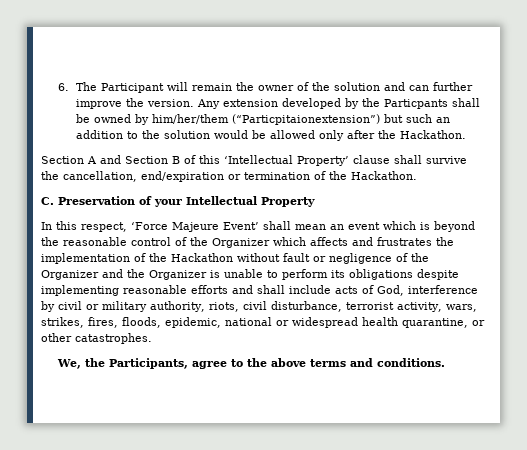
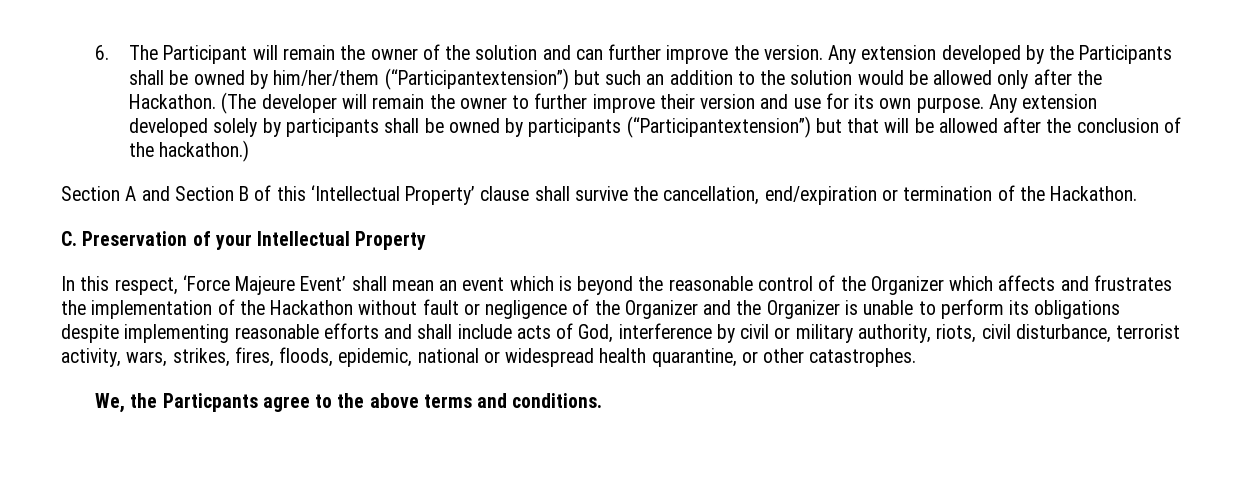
[383,99,448,109] Particpants -> [1079,45,1173,64] Participants
[231,114,380,125] (“Particpitaionextension”) -> [384,68,569,90] (“Participantextension”)
(466, 134) none -> [221,92,1098,114] [129,116,1181,138] [129,140,250,162] (The developer will remain the owner to further improve their version and use for its own purpose. Any extension developed solely by participants shall be owned by participants (“Participantextension”) but that will be allowed after the conclusion of the hackathon.)
[109,358,189,369] Participants, -> [162,393,258,412] Particpants

